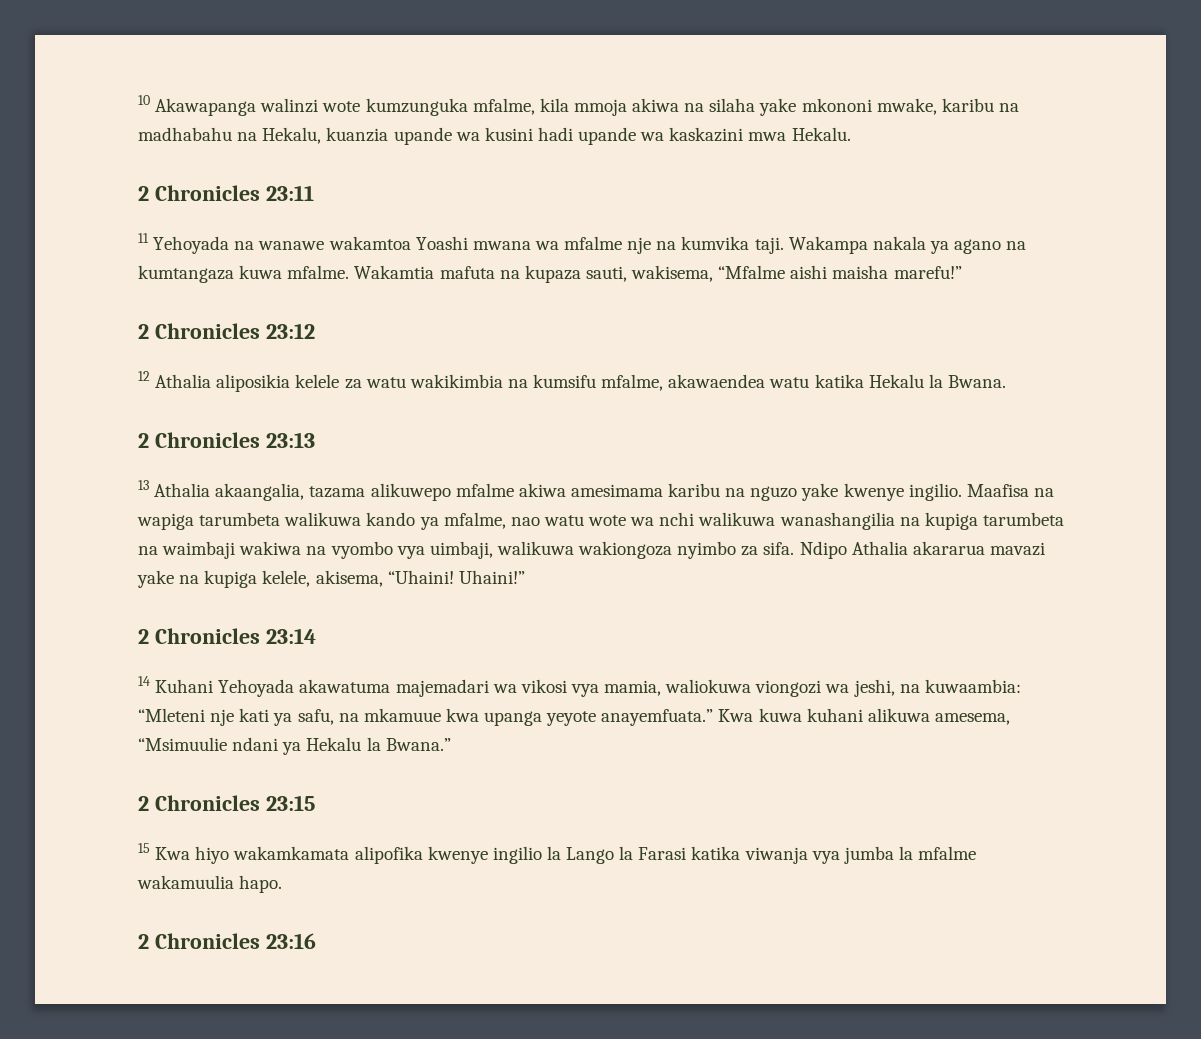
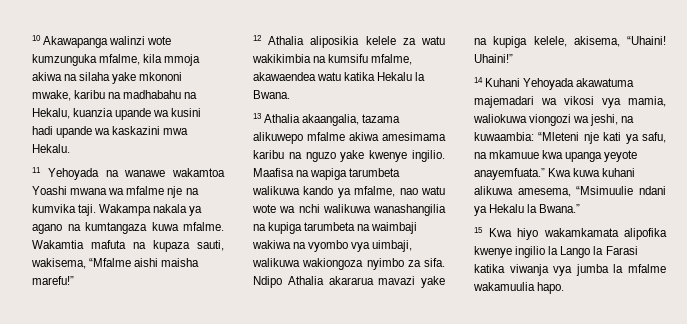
[138,185,314,201] // 2 Chronicles 23:11 -> (70, 148) none
[138,323,315,339] // 2 Chronicles 23:12 -> (74, 280) none
[138,432,315,448] // 2 Chronicles 23:13 -> (290, 94) none
[138,628,316,644] // 2 Chronicles 23:14 -> (513, 58) none
[138,795,315,811] // 2 Chronicles 23:15 -> (581, 208) none
[138,933,316,949] // 2 Chronicles 23:16 -> (565, 288) none

